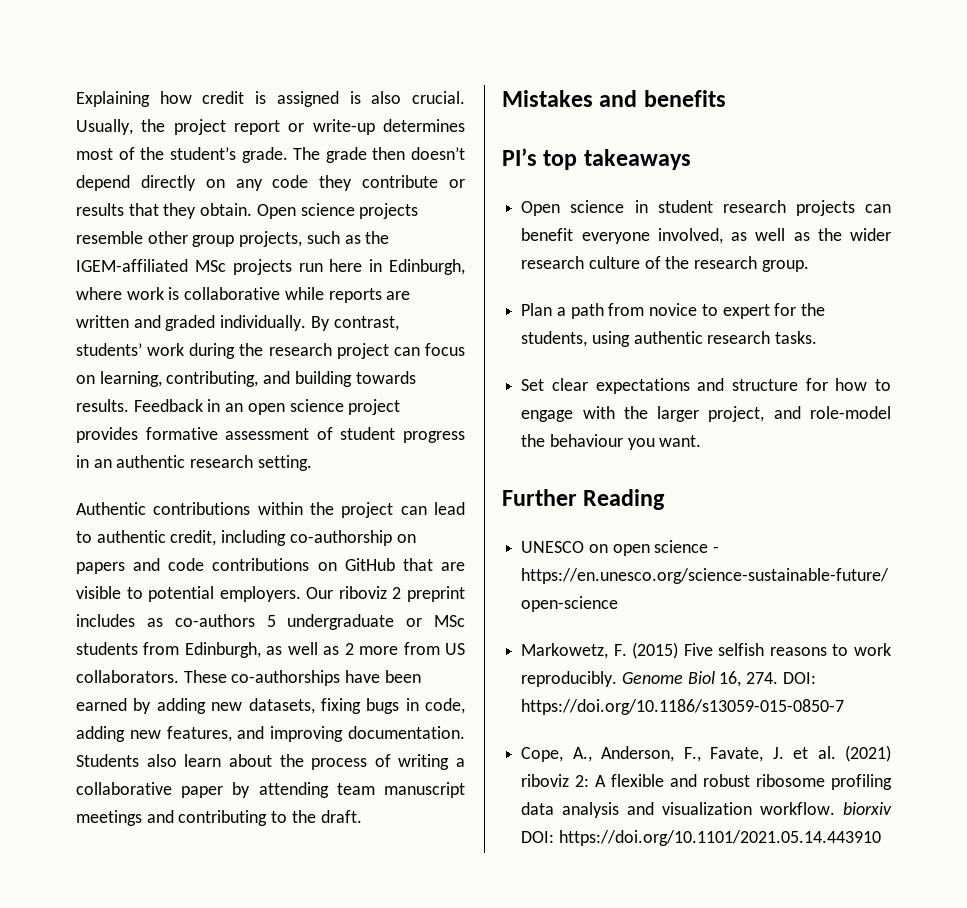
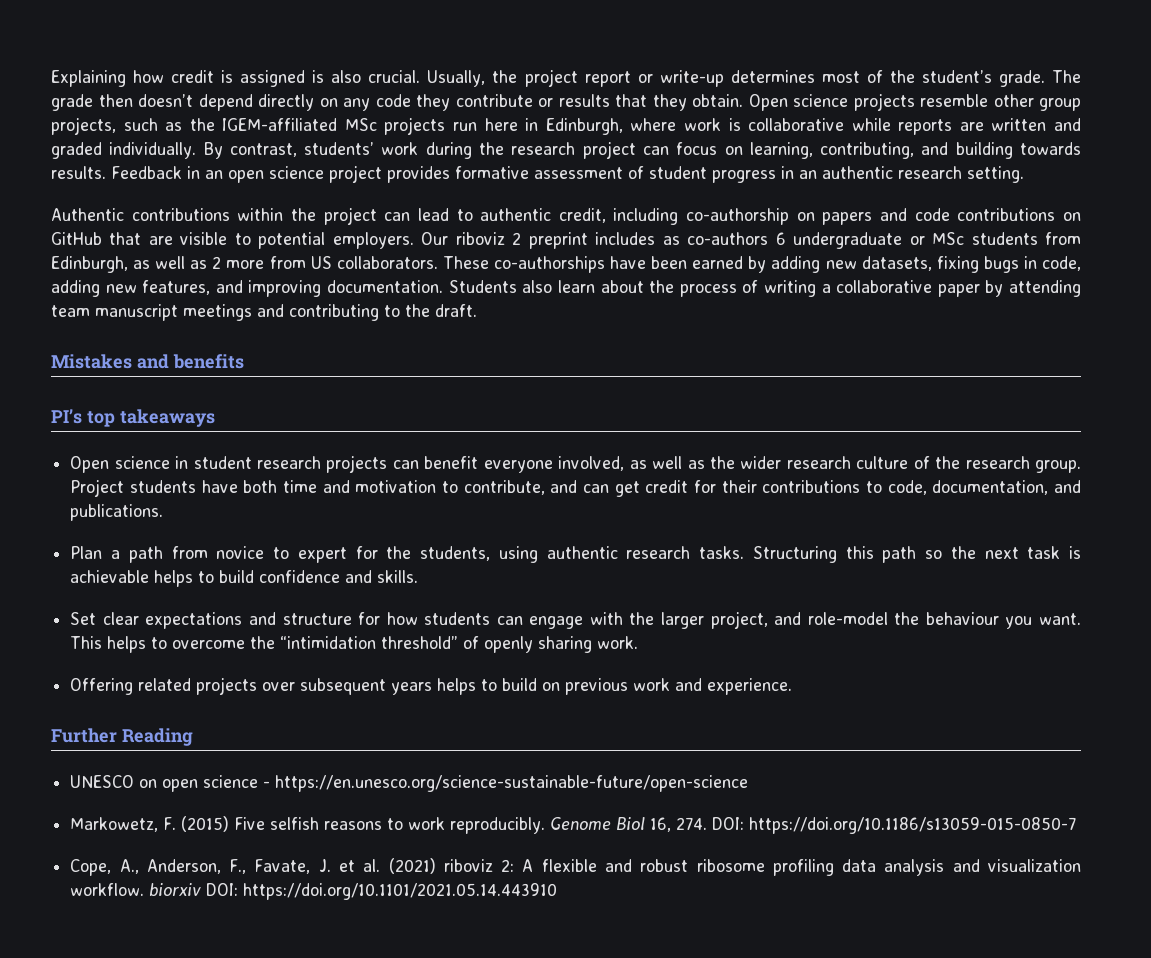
[266,615,276,627] 5 -> [775,232,786,245] 6
(809, 266) none -> [70,479,1082,497] [70,504,164,521] Project students have both time and motivation to contribute, and can get credit for their contributions to code, documentation, and publications.
(818, 337) none -> [752,546,1081,563] [70,570,419,587] Structuring this path so the next task is achievable helps to build confidence and skills.
[875,379,891,391] to -> [424,612,523,625] students can
(702, 441) none -> [70,636,639,653] [70,677,793,695] This helps to overcome the “intimidation threshold” of openly sharing work. // Offering related projects over subsequent years helps to build on previous work and experience.

